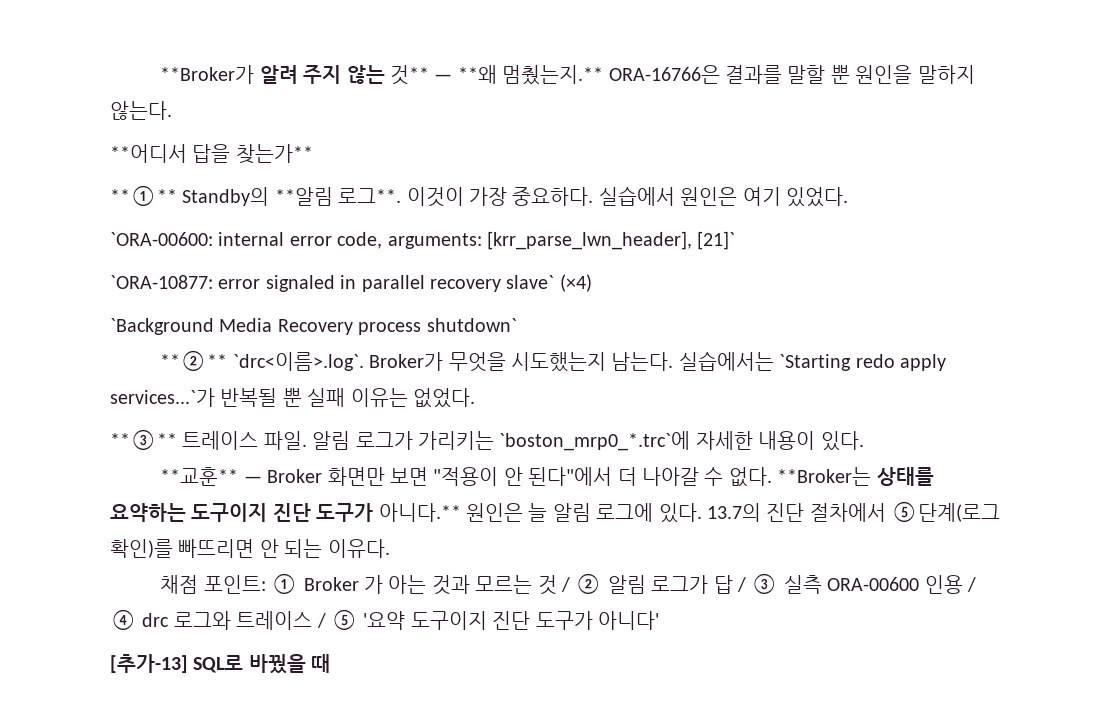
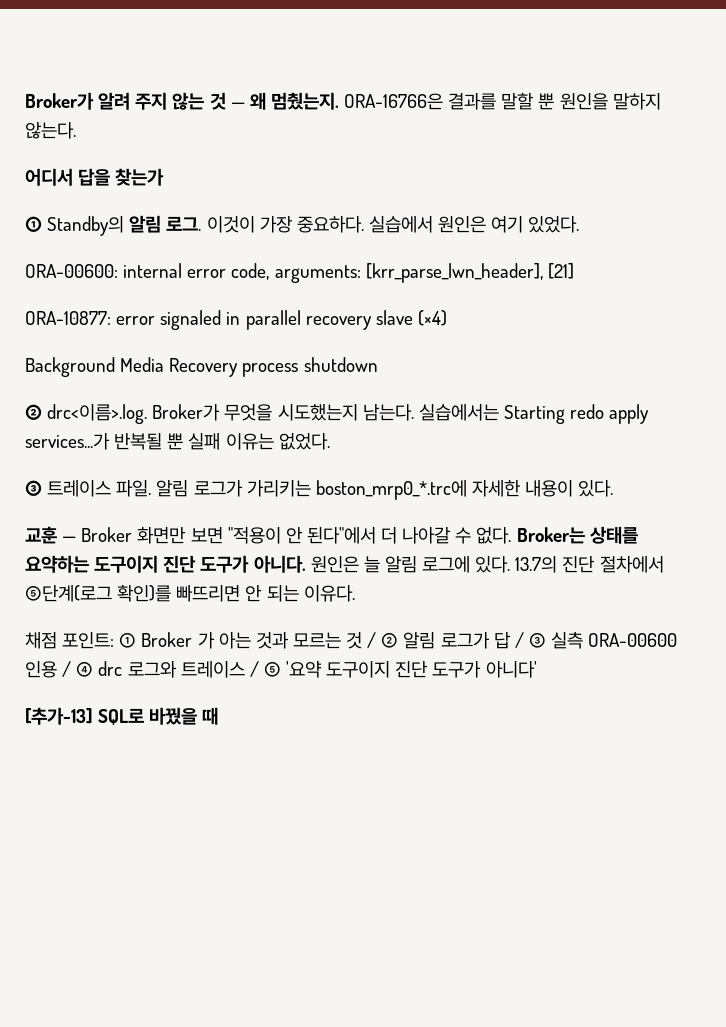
[160,65,255,84] **Broker가 -> [25,92,94,110] Broker가
[389,65,604,85] 것** — **왜 멈췄는지.** -> [209,92,339,110] 것 — 왜 멈췄는지.
[110,144,313,164] [110,185,402,206] **어디서 답을 찾는가** // **①** Standby의 **알림 로그**. -> [25,168,165,186] [25,215,202,236] 어디서 답을 찾는가 // ① Standby의 알림 로그.
[110,232,213,246] `ORA-00600: -> [25,264,118,278] ORA-00600:
[697,231,736,250] [110,275,213,289] [21]` // `ORA-10877: -> [547,263,574,279] [25,311,111,325] [21] // ORA-10877:
[506,275,555,289] slave` -> [375,310,413,325] slave
[110,318,214,335] `Background -> [25,357,115,377] Background
[426,318,517,332] [160,350,364,371] shutdown` // **②** `drc<이름>.log`. -> [303,357,378,372] [25,404,148,424] shutdown // ② drc<이름>.log.
[779,354,852,371] `Starting -> [503,405,565,424] Starting
[110,388,215,407] services...`가 -> [25,433,110,450] services...가
[110,429,177,450] **③** -> [25,480,42,496] ③
[499,431,691,451] `boston_mrp0_*.trc`에 -> [315,480,467,500] boston_mrp0_*.trc에
[160,467,239,486] **교훈** -> [25,526,57,544] 교훈
[777,467,872,486] **Broker는 -> [516,527,585,544] Broker는
[378,503,461,522] 아니다.** -> [253,555,306,573] 아니다.

